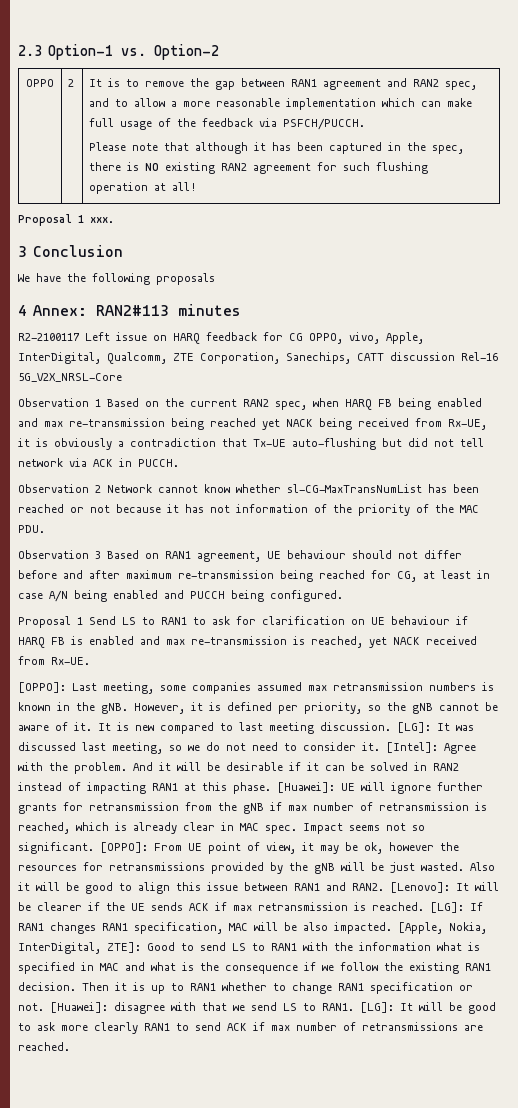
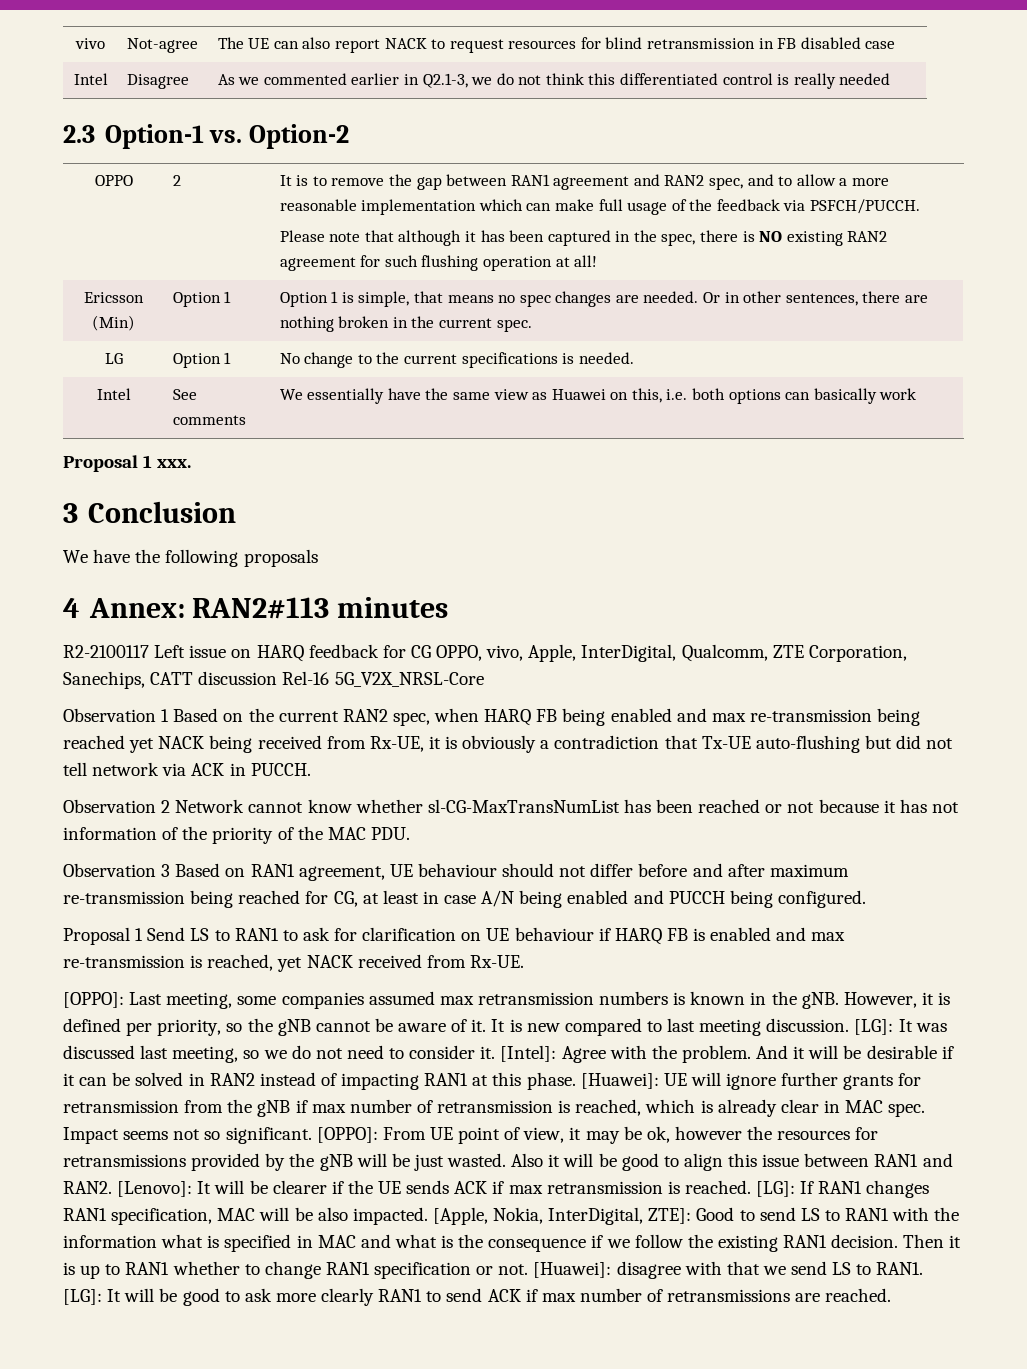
(18, 50) none -> [75,38,105,49] [126,38,198,53] [217,37,896,53] [73,73,108,85] [126,74,189,89] [217,73,891,89] vivo | Not-agree | The UE can also report NACK to request resources for blind retransmission in FB disabled case // Intel | Disagree | As we commented earlier in Q2.1-3, we do not think this differentiated control is really needed //
(198, 186) none -> [84,292,144,303] [92,315,135,331] [172,291,232,307] [279,291,929,307] [279,316,532,332] [104,353,123,364] [172,352,232,368] [279,352,634,368] [96,388,131,400] [172,389,197,400] [172,415,246,425] [279,388,917,404] // Ericsson (Min) | Option 1 | Option 1 is simple, that means no spec changes are needed. Or in other sentences, there are nothing broken in the current spec. // LG | Option 1 | No change to the current specifications is needed. // Intel | See comments | We essentially have the same view as Huawei on this, i.e. both options can basically work

